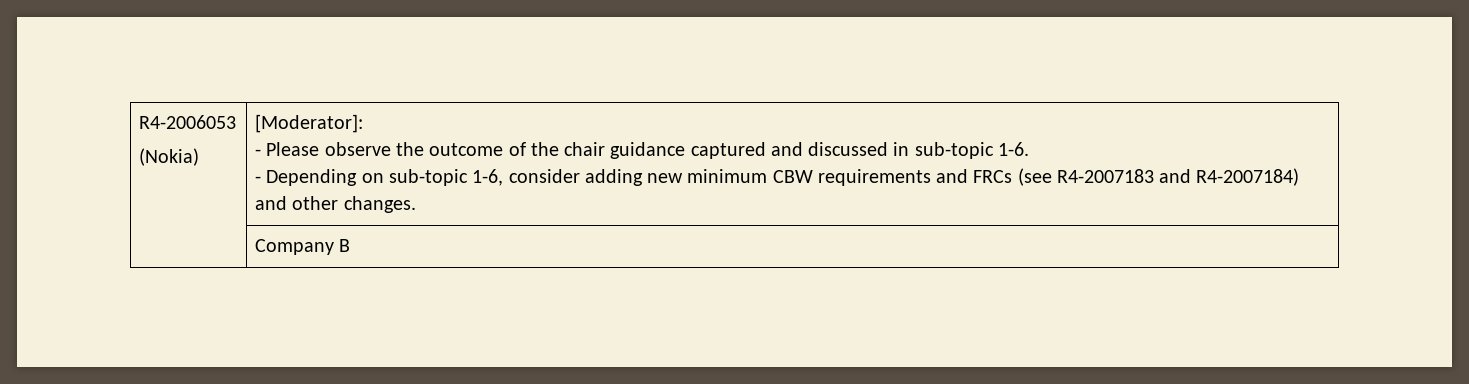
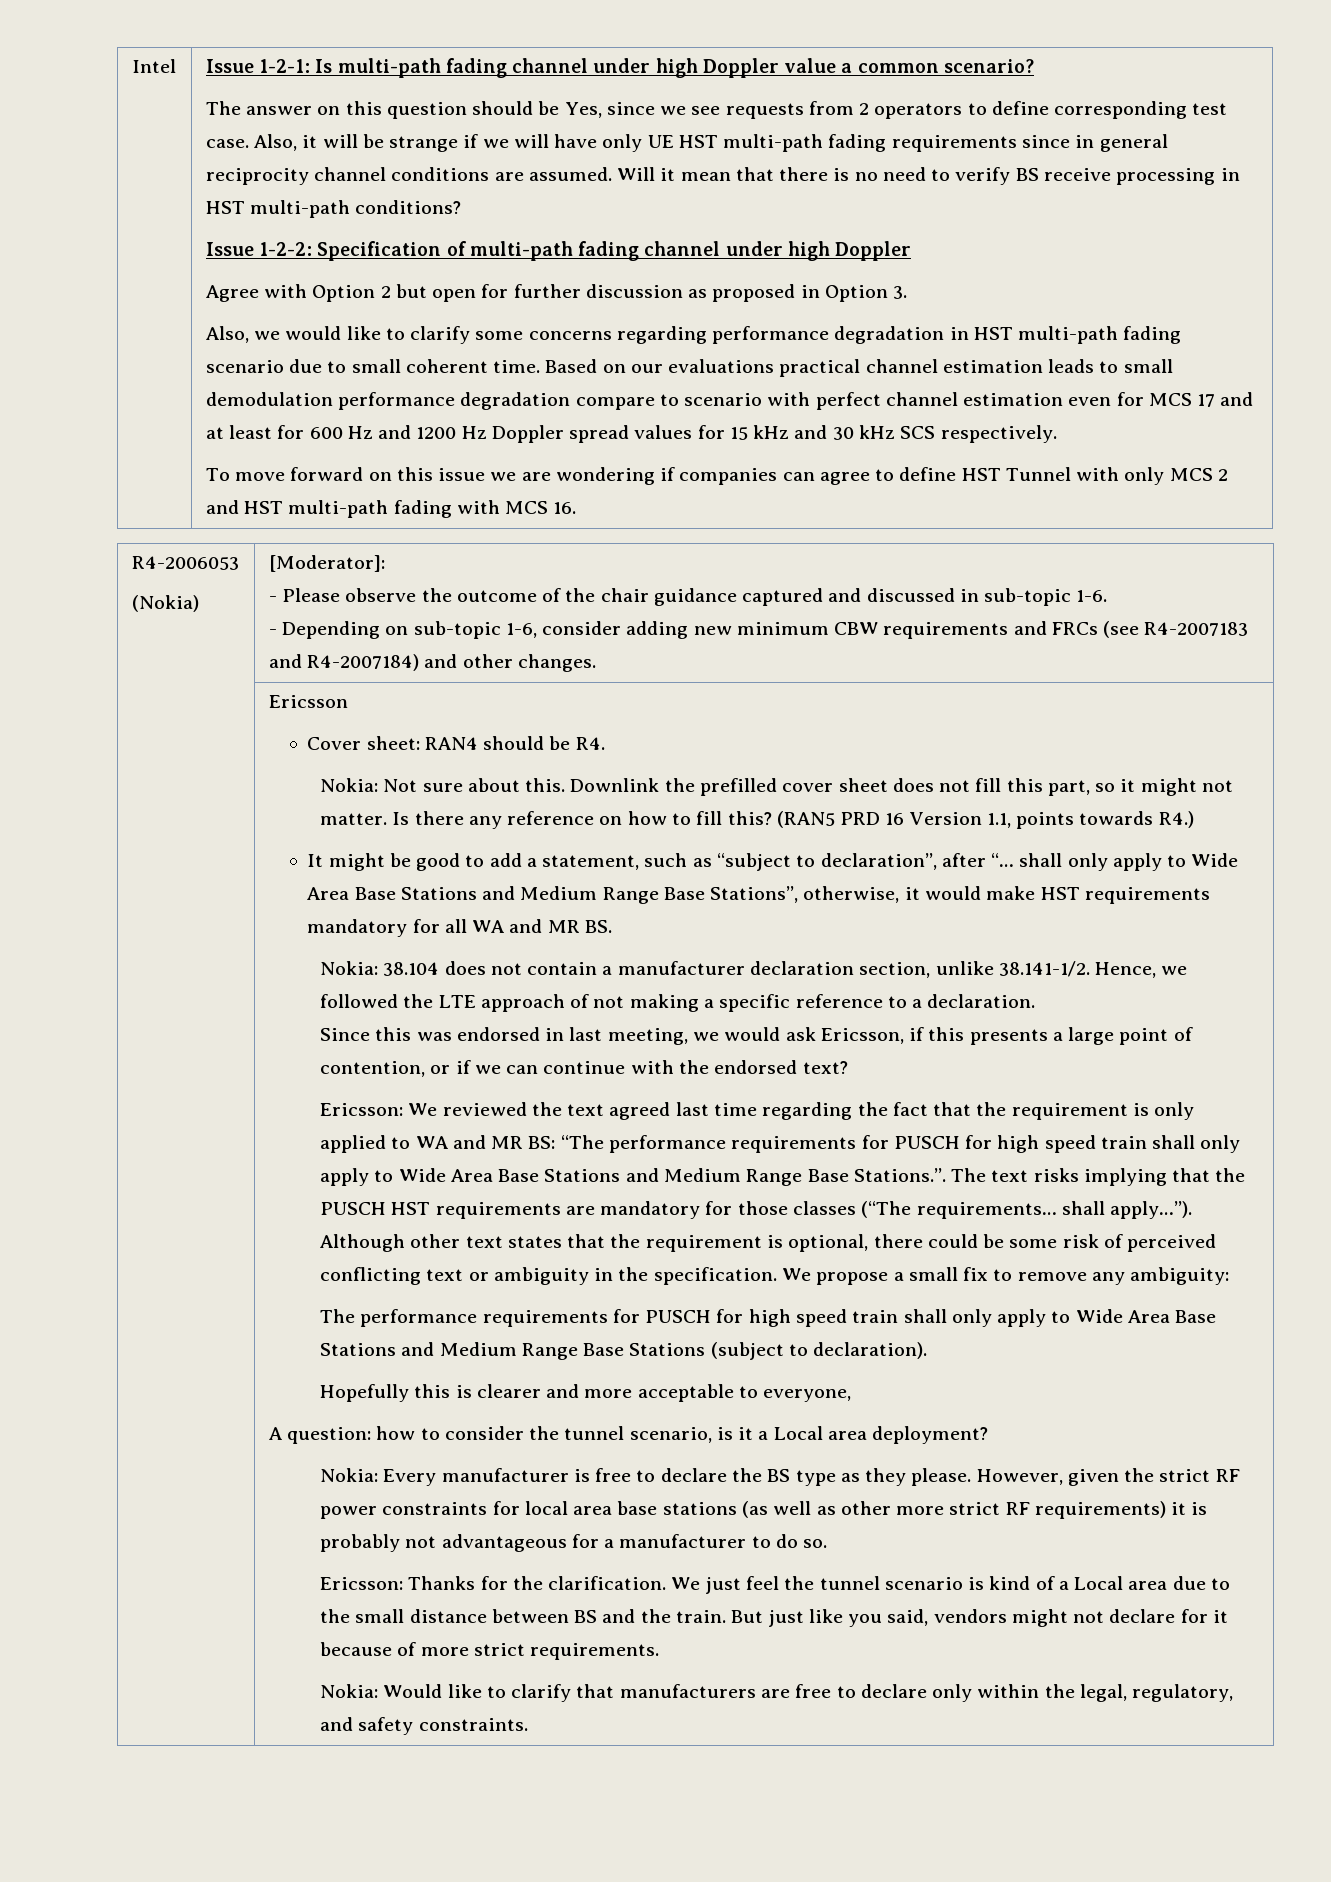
(139, 122) none -> [131,59,176,73] [205,58,1034,78] [205,101,1228,119] [205,134,1168,152] [205,167,1240,185] [205,200,462,218] [205,241,912,261] [205,284,908,302] [205,326,1182,344] [205,359,1173,377] [205,392,1254,410] [205,425,1057,443] [205,467,1229,485] [205,500,577,518] Intel | Issue 1-2-1: Is multi-path fading channel under high Doppler value a common scenario? // The answer on this question should be Yes, since we see requests from 2 operators to define corresponding test case. Also, it will be strange if we will have only UE HST multi-path fading requirements since in general reciprocity channel conditions are assumed. Will it mean that there is no need to verify BS receive processing in HST multi-path conditions? // Issue 1-2-2: Specification of multi-path fading channel under high Doppler // Agree with Option 2 but open for further discussion as proposed in Option 3. // Also, we would like to clarify some concerns regarding performance degradation in HST multi-path fading scenario due to small coherent time. Based on our evaluations practical channel estimation leads to small demodulation performance degradation compare to scenario with perfect channel estimation even for MCS 17 and at least for 600 Hz and 1200 Hz Doppler spread values for 15 kHz and 30 kHz SCS respectively. // To move forward on this issue we are wondering if companies can agree to define HST Tunnel with only MCS 2 and HST multi-path fading with MCS 16. //
[255,239,351,255] Company B -> [268,695,348,708] [307,736,605,750] [320,778,1233,796] [320,811,1194,829] [307,853,1239,871] [307,886,1210,904] [307,919,612,937] [320,961,1188,978] [320,994,1036,1012] [320,1027,1193,1045] [320,1060,848,1077] [320,1102,1195,1120] [320,1135,1241,1153] [320,1168,1246,1186] [320,1201,1193,1219] [320,1234,1217,1252] [320,1267,1230,1285] [320,1309,1217,1327] [320,1342,928,1360] [320,1384,852,1402] [268,1426,989,1444] [320,1468,1240,1486] [320,1501,1208,1519] [320,1534,828,1552] [320,1576,1230,1594] [320,1609,1228,1627] [320,1642,660,1660] [320,1684,1234,1702] [320,1717,528,1735] Ericsson // Cover sheet: RAN4 should be R4. // Nokia: Not sure about this. Downlink the prefilled cover sheet does not fill this part, so it might not matter. Is there any reference on how to fill this? (RAN5 PRD 16 Version 1.1, points towards R4.) // It might be good to add a statement, such as “subject to declaration”, after “… shall only apply to Wide Area Base Stations and Medium Range Base Stations”, otherwise, it would make HST requirements mandatory for all WA and MR BS. // Nokia: 38.104 does not contain a manufacturer declaration section, unlike 38.141-1/2. Hence, we followed the LTE approach of not making a specific reference to a declaration. // Since this was endorsed in last meeting, we would ask Ericsson, if this presents a large point of contention, or if we can continue with the endorsed text? // Ericsson: We reviewed the text agreed last time regarding the fact that the requirement is only applied to WA and MR BS: “The performance requirements for PUSCH for high speed train shall only apply to Wide Area Base Stations and Medium Range Base Stations.”. The text risks implying that the PUSCH HST requirements are mandatory for those classes (“The requirements… shall apply…”). Although other text states that the requirement is optional, there could be some risk of perceived conflicting text or ambiguity in the specification. We propose a small fix to remove any ambiguity: // The performance requirements for PUSCH for high speed train shall only apply to Wide Area Base Stations and Medium Range Base Stations (subject to declaration). // Hopefully this is clearer and more acceptable to everyone, // A question: how to consider the tunnel scenario, is it a Local area deployment? // Nokia: Every manufacturer is free to declare the BS type as they please. However, given the strict RF power constraints for local area base stations (as well as other more strict RF requirements) it is probably not advantageous for a manufacturer to do so. // Ericsson: Thanks for the clarification. We just feel the tunnel scenario is kind of a Local area due to the small distance between BS and the train. But just like you said, vendors might not declare for it because of more strict requirements. // Nokia: Would like to clarify that manufacturers are free to declare only within the legal, regulatory, and safety constraints.

